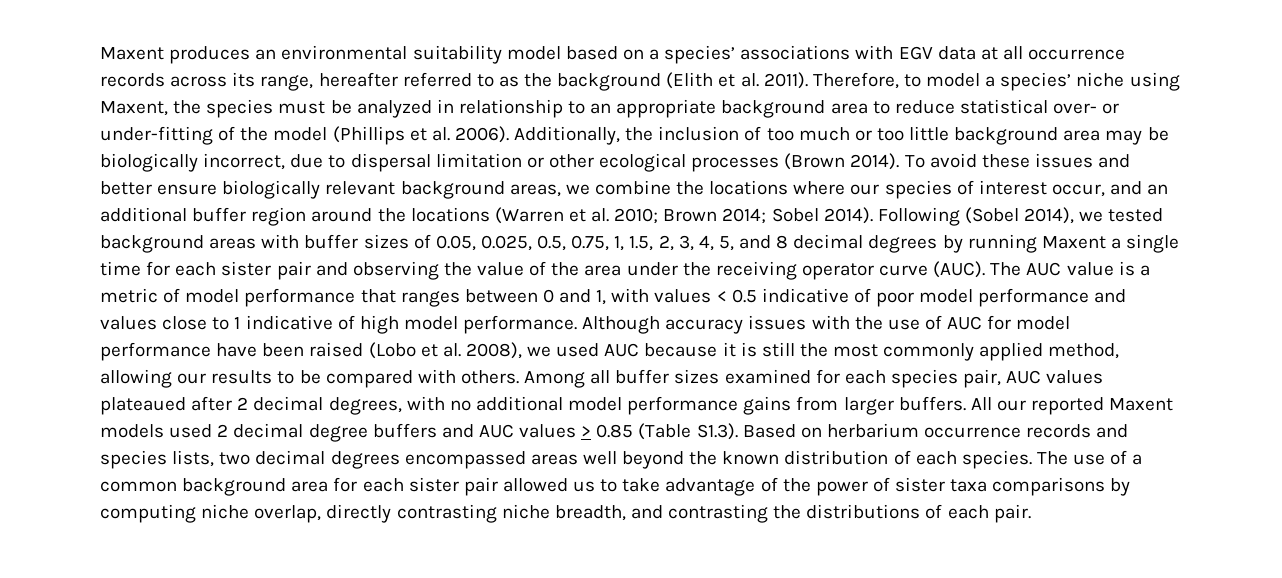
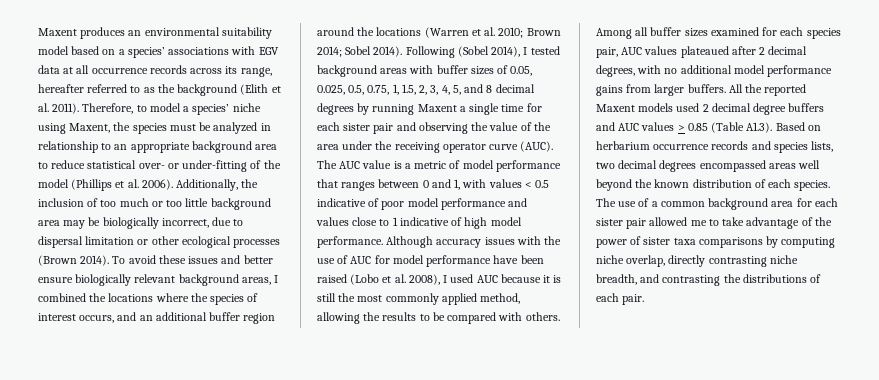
[565,180,671,195] we combine -> [274,275,279,283] [38,293,86,302] I combined
[850,184,880,195] our -> [190,293,208,302] the
[1051,184,1105,197] occur, -> [79,315,115,323] occurs,
[1079,211,1104,222] we -> [523,47,528,55] I
[527,346,552,357] we -> [443,275,448,283] I
[177,373,207,384] our -> [363,312,381,321] the
[996,400,1026,411] our -> [745,84,763,93] the
[696,423,738,440] S1.3). -> [746,122,773,133] A1.3).
[573,481,596,492] us -> [690,220,707,226] me

